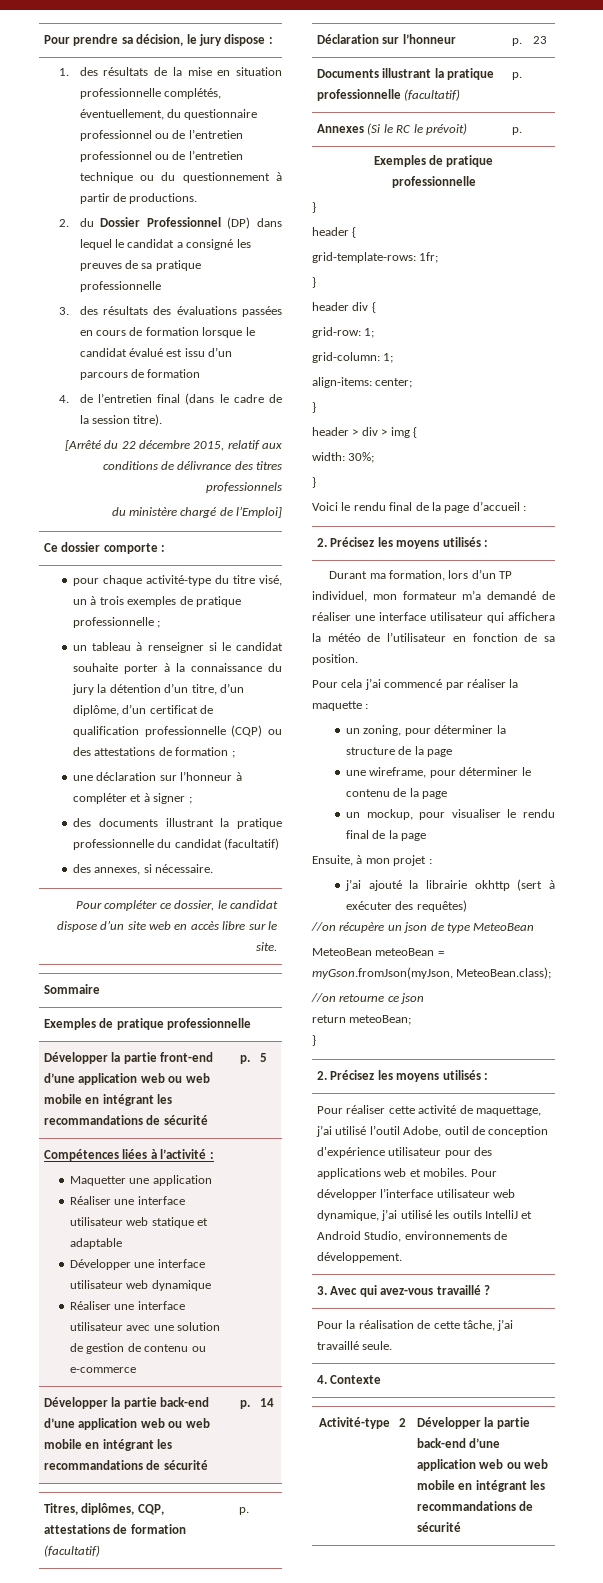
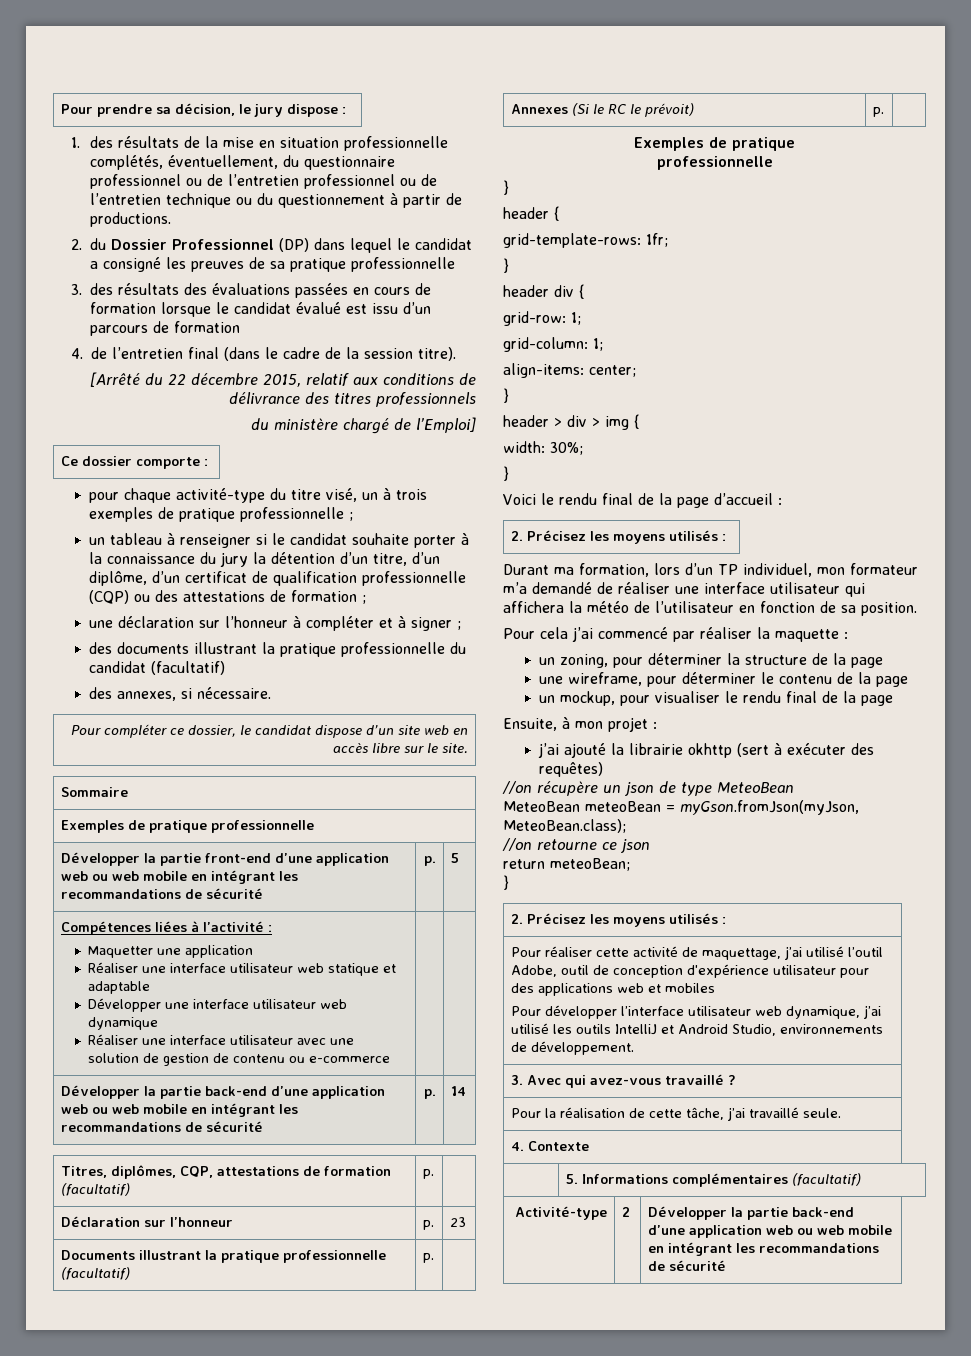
[423,1168,468,1177] mobiles. -> [664,983,715,993] mobiles //
(382, 1379) none -> [565,1173,861,1187] // | 5. Informations complémentaires (facultatif)

